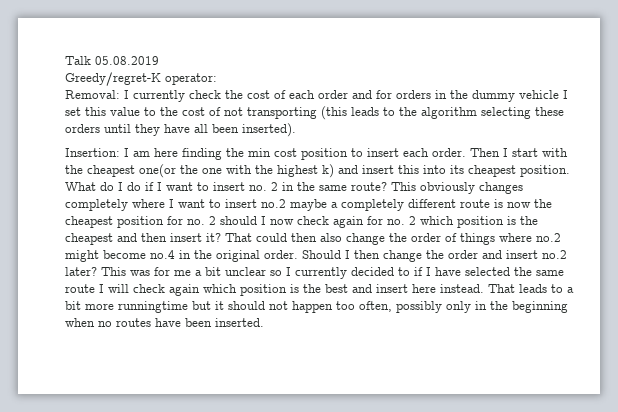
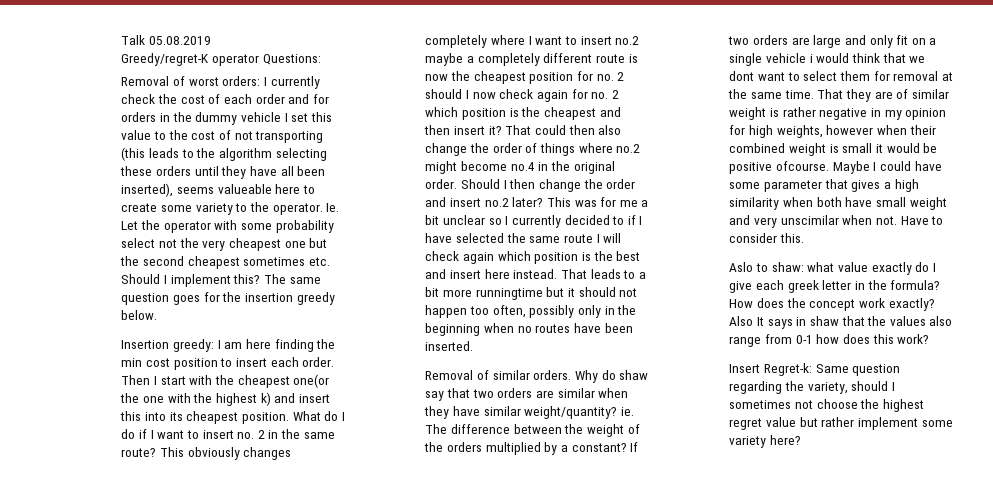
[164,73,217,85] [64,90,120,99] operator: // Removal: -> [211,54,321,66] [121,76,261,86] operator Questions: // Removal of worst orders:
[241,123,296,137] [64,148,120,157] inserted). // Insertion: -> [121,183,315,197] [121,202,340,215] [121,220,334,233] [121,238,328,251] [120,256,330,269] [121,274,321,287] [121,292,335,305] [121,310,158,320] [121,339,214,352] inserted), seems valueable here to create some variety to the operator. Ie. Let the operator with some probability select not the very cheapest one but the second cheapest sometimes etc. Should I implement this? The same question goes for the insertion greedy below. // Insertion greedy:
(264, 322) none -> [425,370,649,383] [425,388,629,401] [424,406,634,419] [425,424,640,437] [424,442,639,455] [728,35,937,48] [729,53,926,66] [729,71,953,81] [728,89,949,102] [729,107,947,120] [729,125,936,138] [729,143,938,156] [729,161,942,174] [729,179,919,192] [729,197,947,210] [729,215,944,228] [729,233,804,243] [729,262,936,275] [729,280,941,293] [729,298,935,311] [729,316,953,329] [729,334,930,347] [729,363,901,376] [729,381,895,394] [729,399,924,412] [729,417,953,430] [729,435,801,448] // Removal of similar orders. Why do shaw say that two orders are similar when they have similar weight/quantity? ie. The difference between the weight of the orders multiplied by a constant? If two orders are large and only fit on a single vehicle i would think that we dont want to select them for removal at the same time. That they are of similar weight is rather negative in my opinion for high weights, however when their combined weight is small it would be positive ofcourse. Maybe I could have some parameter that gives a high similarity when both have small weight and very unscimilar when not. Have to consider this. // Aslo to shaw: what value exactly do I give each greek letter in the formula? How does the concept work exactly? Also It says in shaw that the values also range from 0-1 how does this work? // Insert Regret-k: Same question regarding the variety, should I sometimes not choose the highest regret value but rather implement some variety here?

